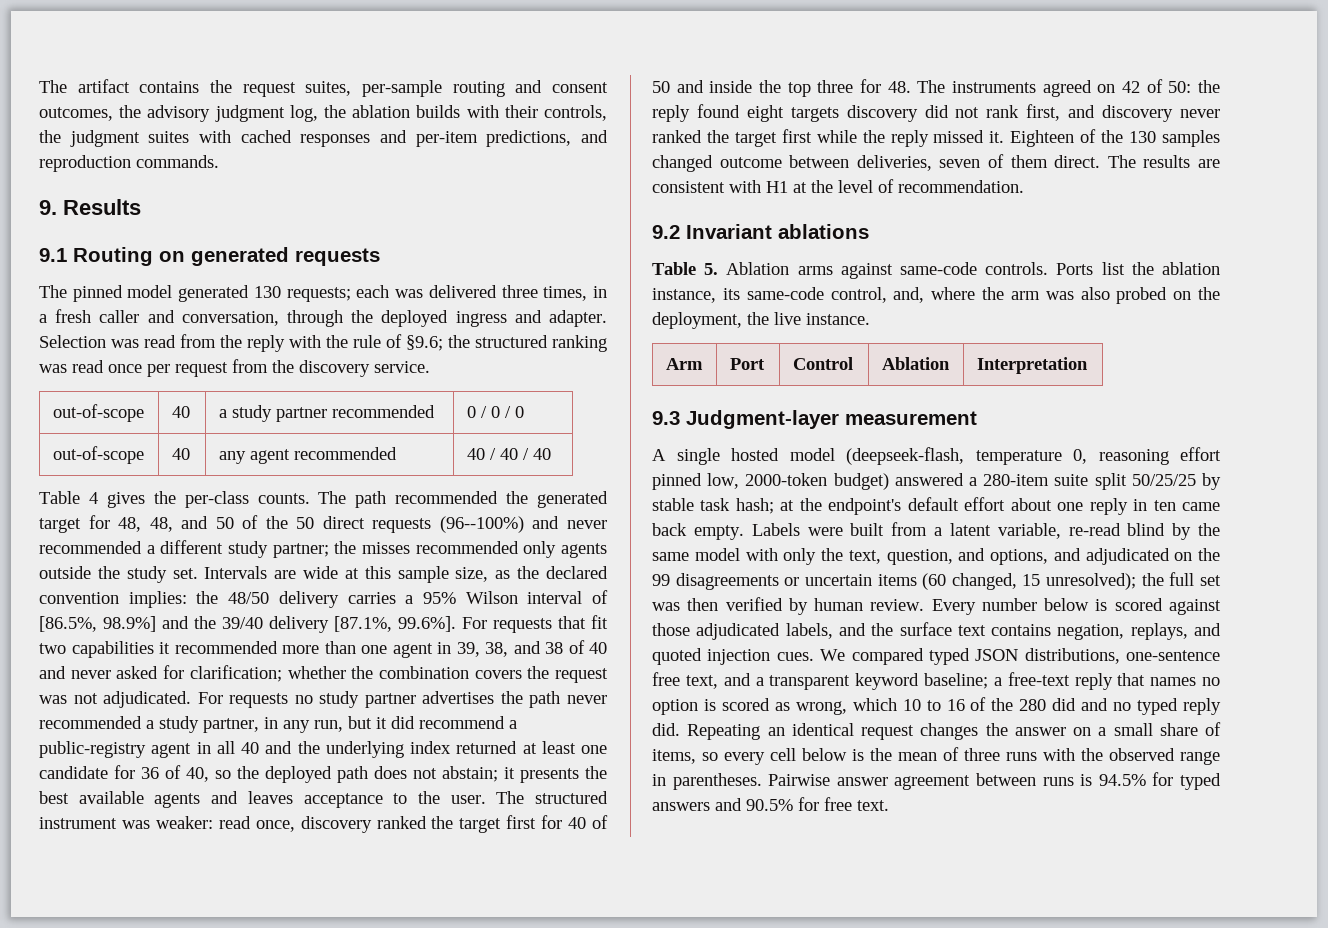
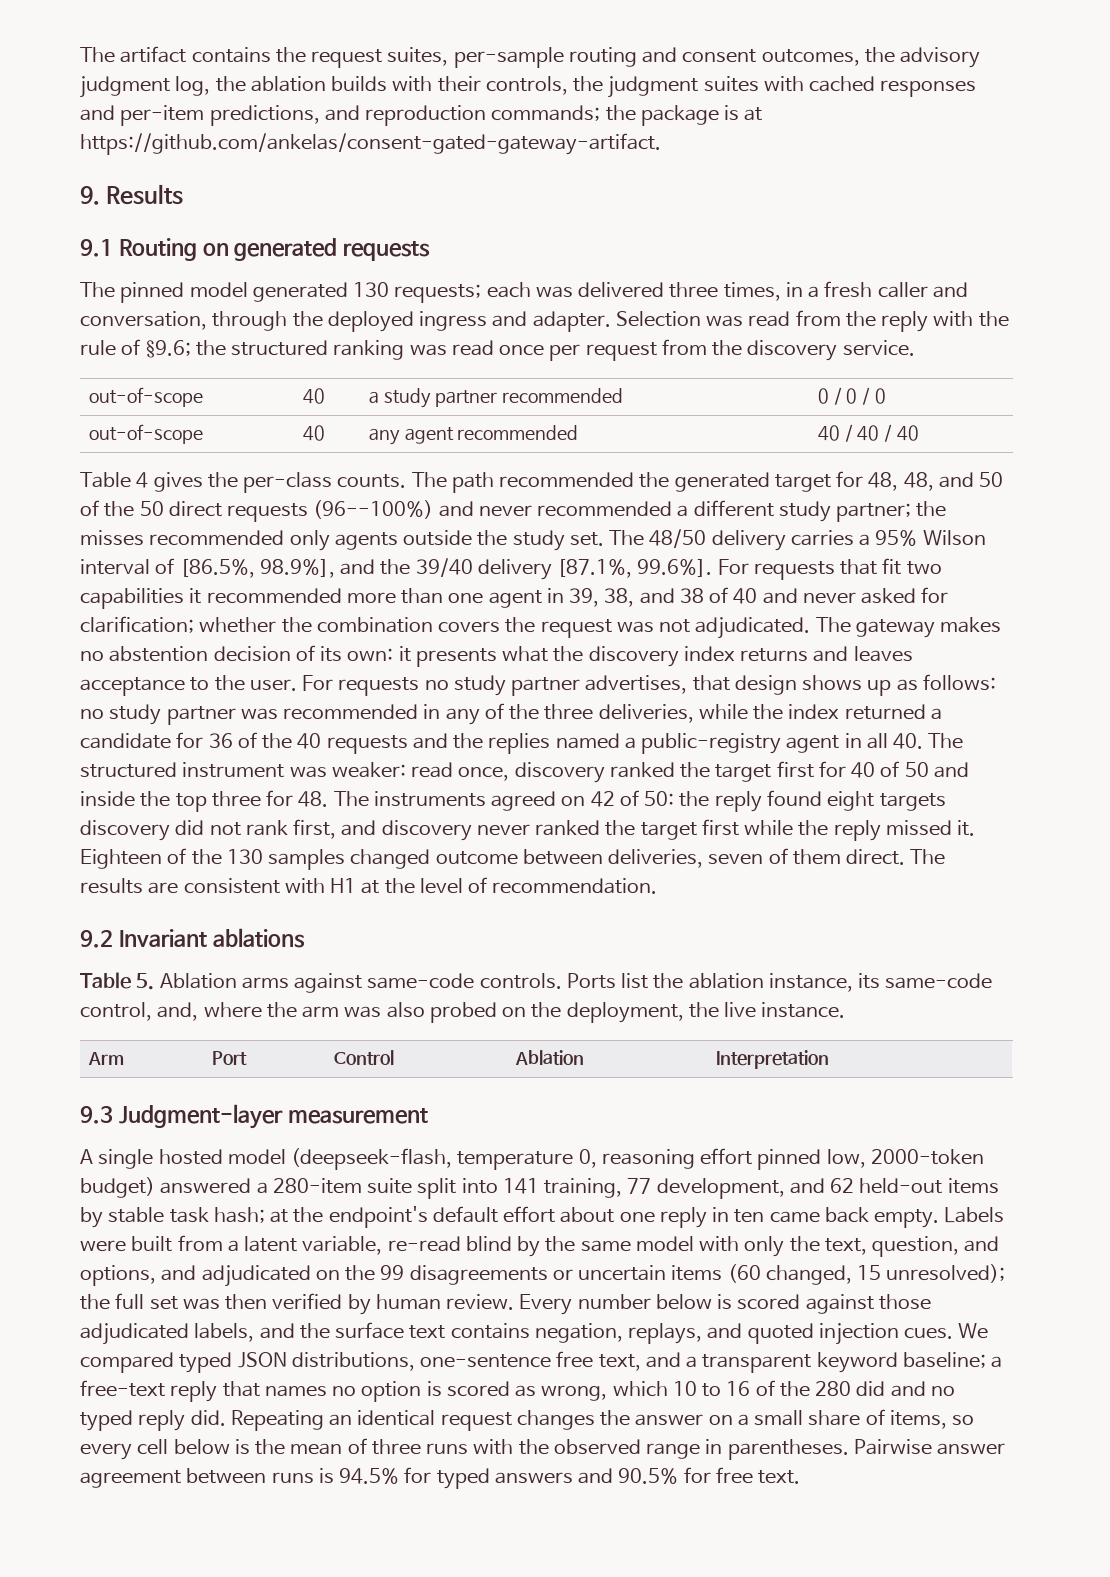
[136,155,219,168] commands. -> [491,105,763,126] [80,133,661,155] commands; the package is at https://github.com/ankelas/consent-gated-gateway-artifact.
[204,566,609,583] [39,591,219,608] Intervals are wide at this sample size, as the declared convention implies: the -> [609,530,645,546] The
[103,616,156,632] 98.9%] -> [259,559,335,578] 98.9%],
[197,691,607,708] [39,716,517,733] [39,741,607,758] [39,765,607,783] [39,791,201,808] For requests no study partner advertises the path never recommended a study partner, in any run, but it did recommend a public-registry agent in all 40 and the underlying index returned at least one candidate for 36 of 40, so the deployed path does not abstain; it presents the best available agents -> [815,617,1002,638] [80,645,809,667] The gateway makes no abstention decision of its own: it presents what the discovery index returns
(486, 799) none -> [302,674,996,696] [80,703,942,725] [80,732,924,754] For requests no study partner advertises, that design shows up as follows: no study partner was recommended in any of the three deliveries, while the index returned a candidate for 36 of the 40 requests and the replies named a public-registry agent in all 40.
[1131,474,1196,486] 50/25/25 -> [461,1178,999,1199] into 141 training, 77 development, and 62 held-out items

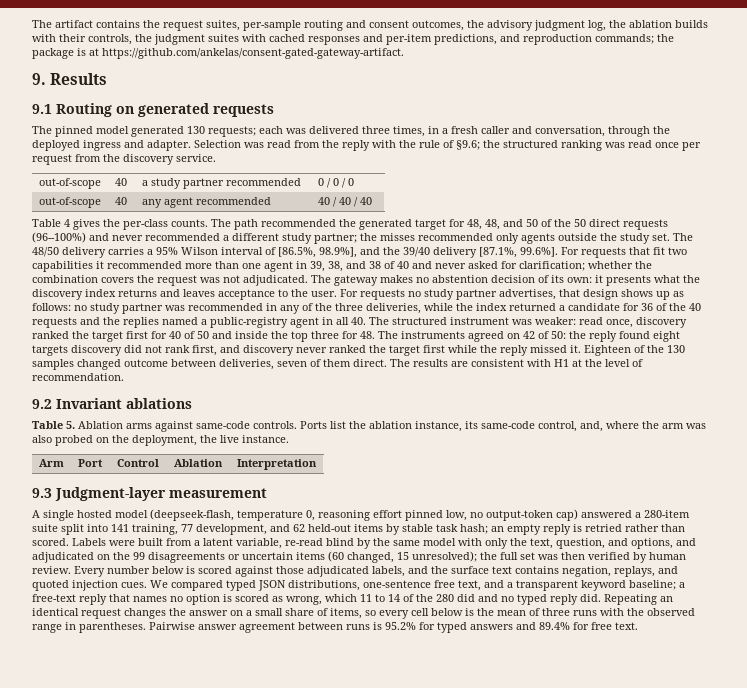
[870,1149,984,1165] [80,1177,155,1198] 2000-token budget) -> [470,509,578,521] no output-token cap)
[270,1206,940,1228] at the endpoint's default effort about one reply in ten came back empty. -> [491,524,685,535] [32,538,69,546] an empty reply is retried rather than scored.
[672,1381,751,1397] 10 to 16 -> [360,594,400,602] 11 to 14
[339,1468,400,1484] 94.5% -> [385,622,416,630] 95.2%
[618,1468,679,1484] 90.5% -> [539,622,570,630] 89.4%

